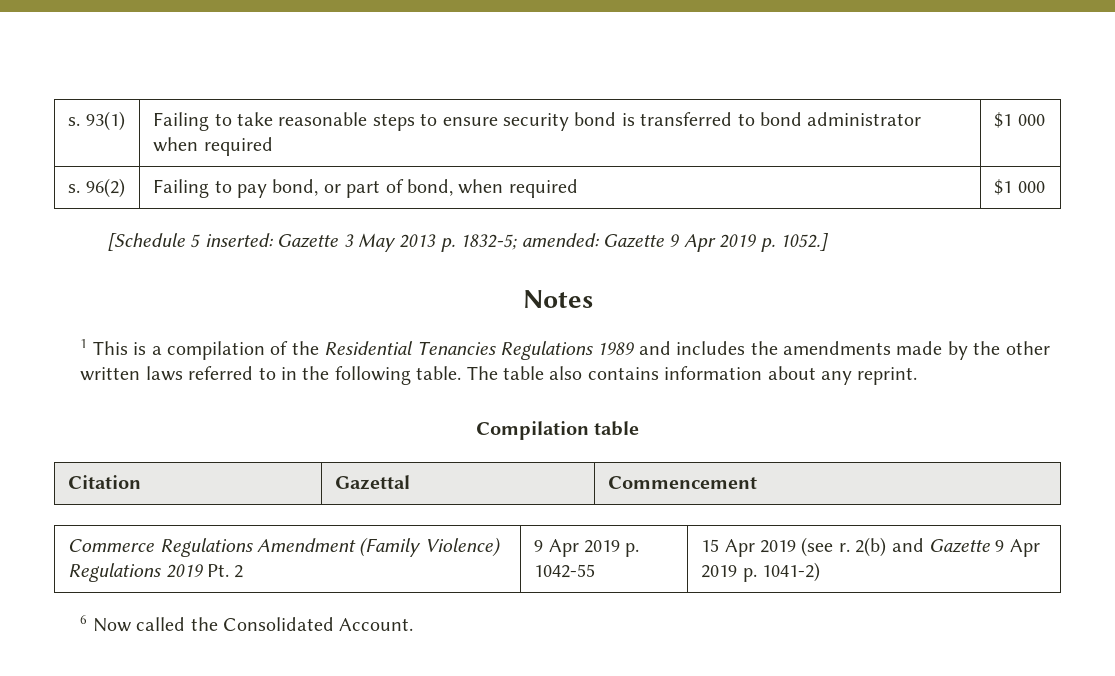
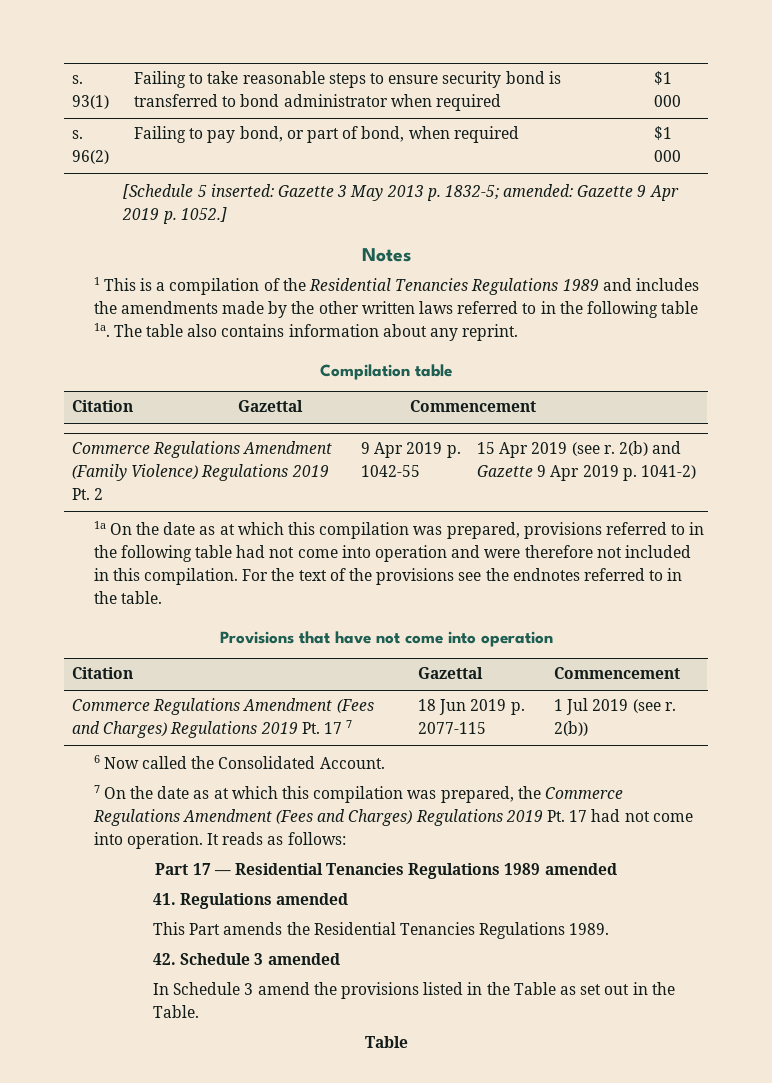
[416,366,462,380] table. -> [661,301,699,314] [93,323,110,337] table 1a.
(821, 572) none -> [93,521,705,539] [93,545,691,562] [93,568,683,585] [93,591,162,604] [219,631,553,647] [72,667,134,679] [418,667,484,679] [554,667,681,679] [72,698,374,715] [72,720,353,738] [418,699,525,715] [418,722,487,734] [554,698,676,715] [554,721,589,736] // 1a On the date as at which this compilation was prepared, provisions referred to in the following table had not come into operation and were therefore not included in this compilation. For the text of the provisions see the endnotes referred to in the table. // Provisions that have not come into operation // Citation | Gazettal | Commencement // Commerce Regulations Amendment (Fees and Charges) Regulations 2019 Pt. 17 7 | 18 Jun 2019 p. 2077-115 | 1 Jul 2019 (see r. 2(b))
(414, 624) none -> [93,785,623,803] [92,809,693,826] [93,832,346,849] [155,863,617,879] [153,893,349,909] [153,922,610,939] [153,953,340,965] [153,982,675,999] [153,1005,200,1018] [364,1036,408,1048] // 7 On the date as at which this compilation was prepared, the Commerce Regulations Amendment (Fees and Charges) Regulations 2019 Pt. 17 had not come into operation. It reads as follows: // Part 17 — Residential Tenancies Regulations 1989 amended // 41. Regulations amended // This Part amends the Residential Tenancies Regulations 1989. // 42. Schedule 3 amended // In Schedule 3 amend the provisions listed in the Table as set out in the Table. // Table

